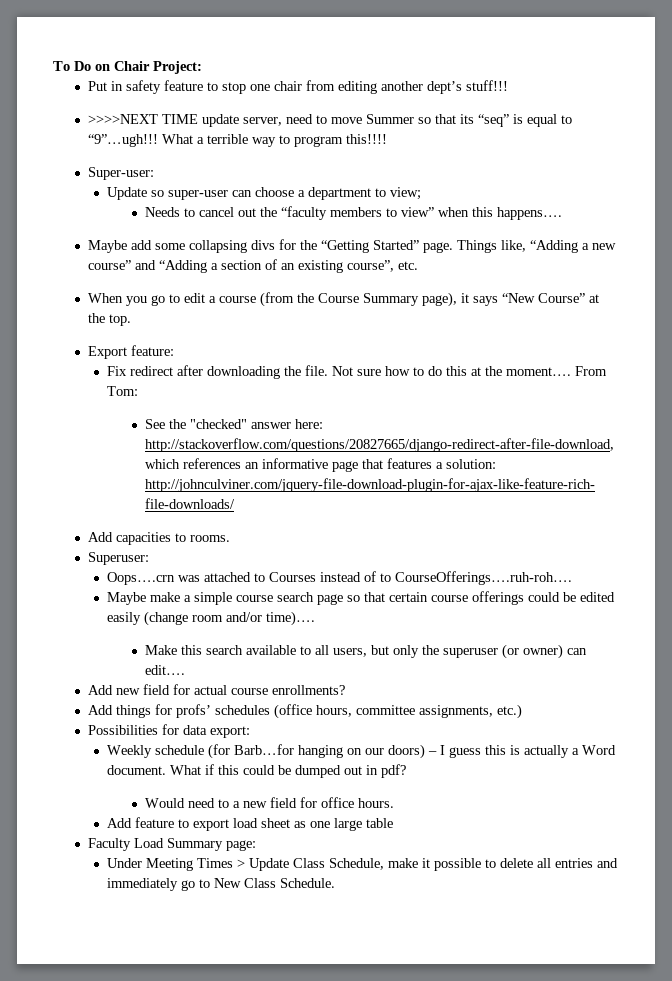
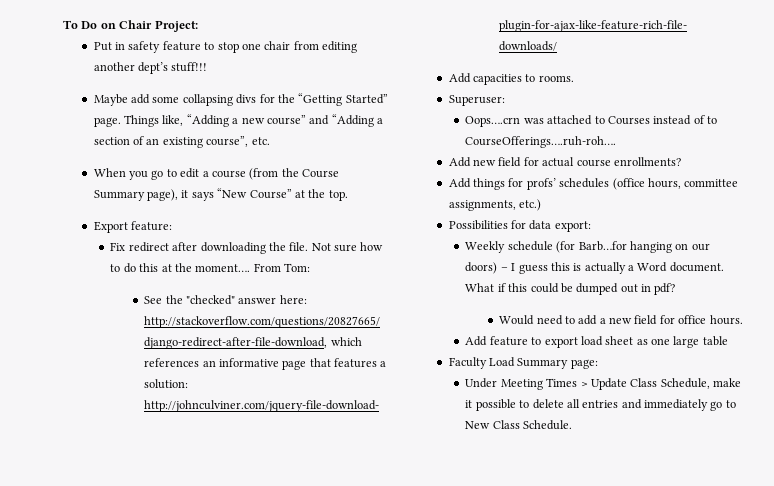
[88,114,573,127] [88,134,388,147] [88,167,155,180] [107,187,422,200] [145,206,563,220] // >>>>NEXT TIME update server, need to move Summer so that its “seq” is equal to “9”…ugh!!! What a terrible way to program this!!!! // Super-user: // Update so super-user can choose a department to view; // Needs to cancel out the “faculty members to view” when this happens…. -> (208, 67) none
[107,591,616,605] [107,611,316,626] [145,644,588,659] [145,665,186,675] // Maybe make a simple course search page so that certain course offerings could be edited easily (change room and/or time)…. // Make this search available to all users, but only the superuser (or owner) can edit…. -> (617, 142) none
(230, 803) none -> [578,315,598,325] add

